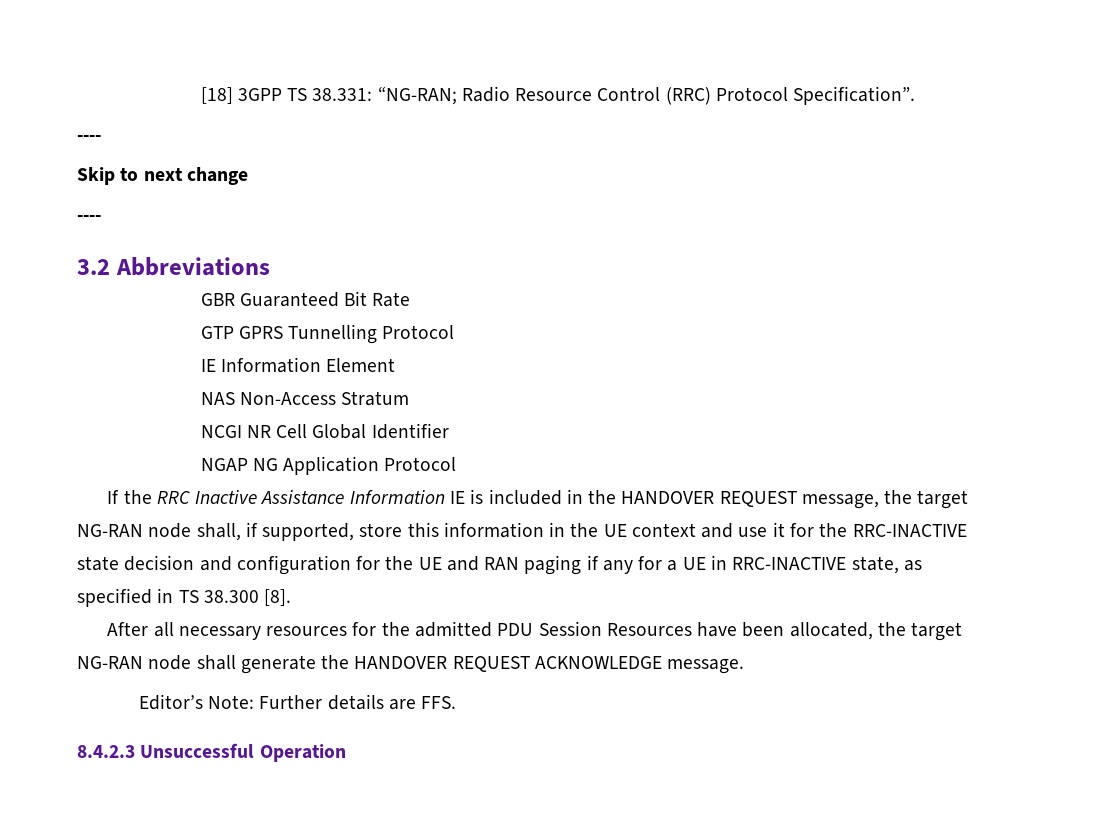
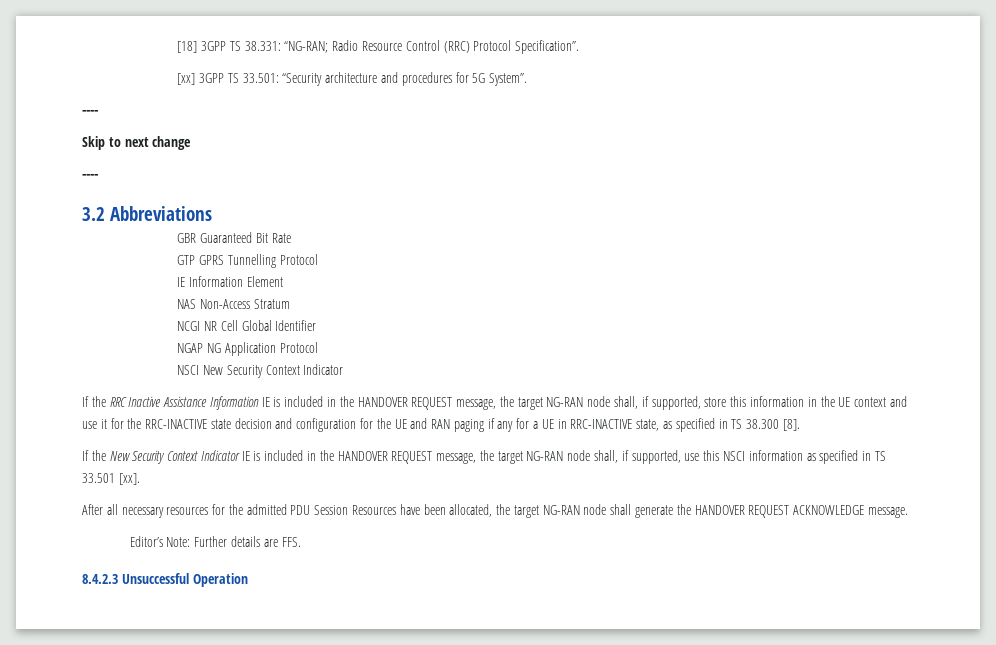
(916, 95) none -> [177,72,528,86] // [xx] 3GPP TS 33.501: “Security architecture and procedures for 5G System”.
(457, 464) none -> [177,364,344,378] // NSCI New Security Context Indicator
(292, 597) none -> [82,450,886,464] [82,473,140,485] // If the New Security Context Indicator IE is included in the HANDOVER REQUEST message, the target NG-RAN node shall, if supported, use this NSCI information as specified in TS 33.501 [xx].

